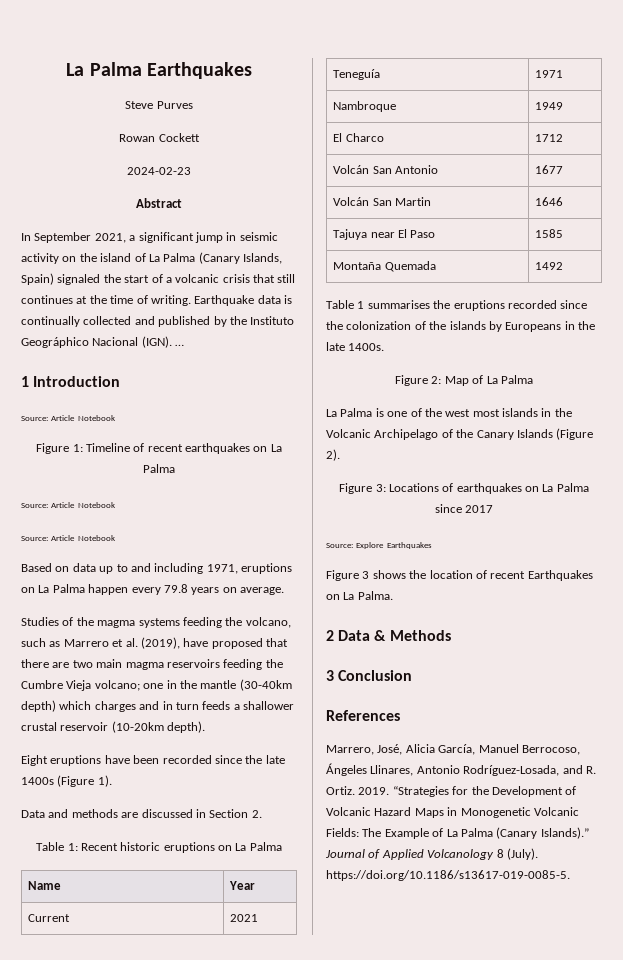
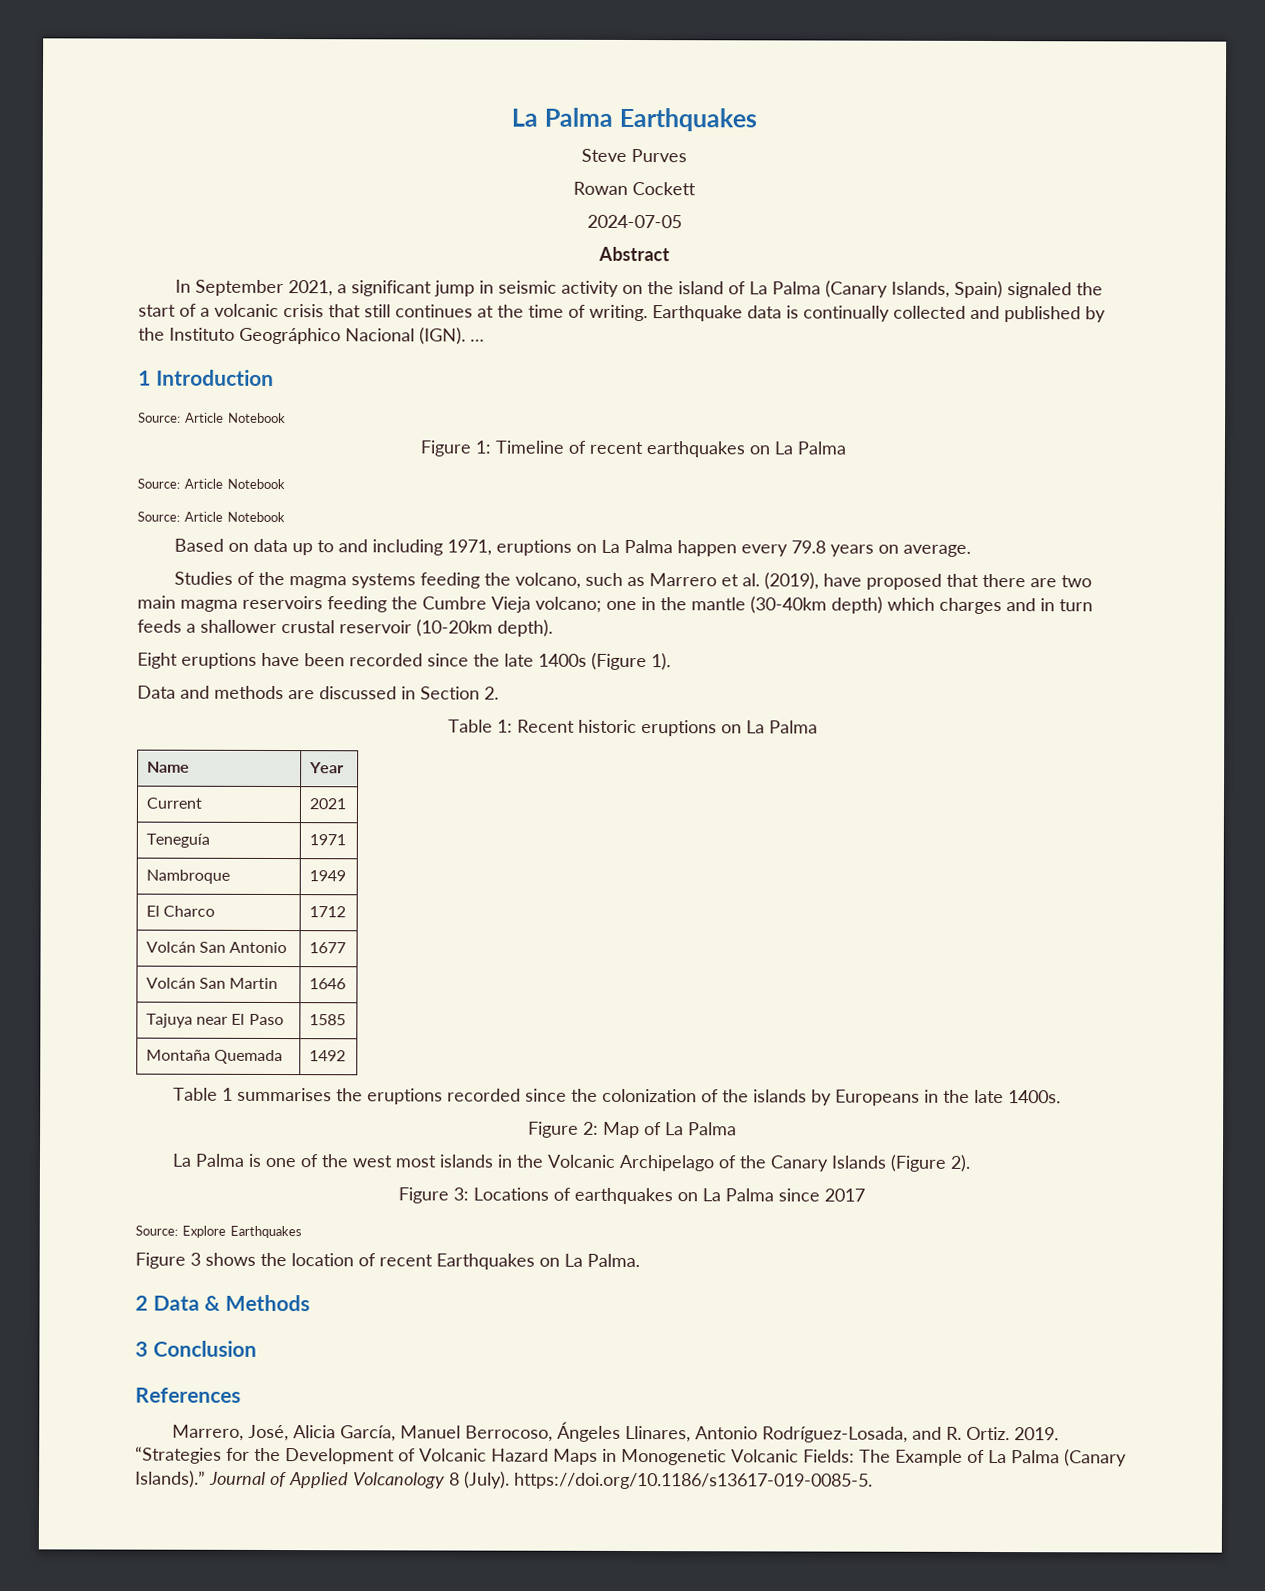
[127,167,191,175] 2024-02-23 -> [586,214,682,229] 2024-07-05

